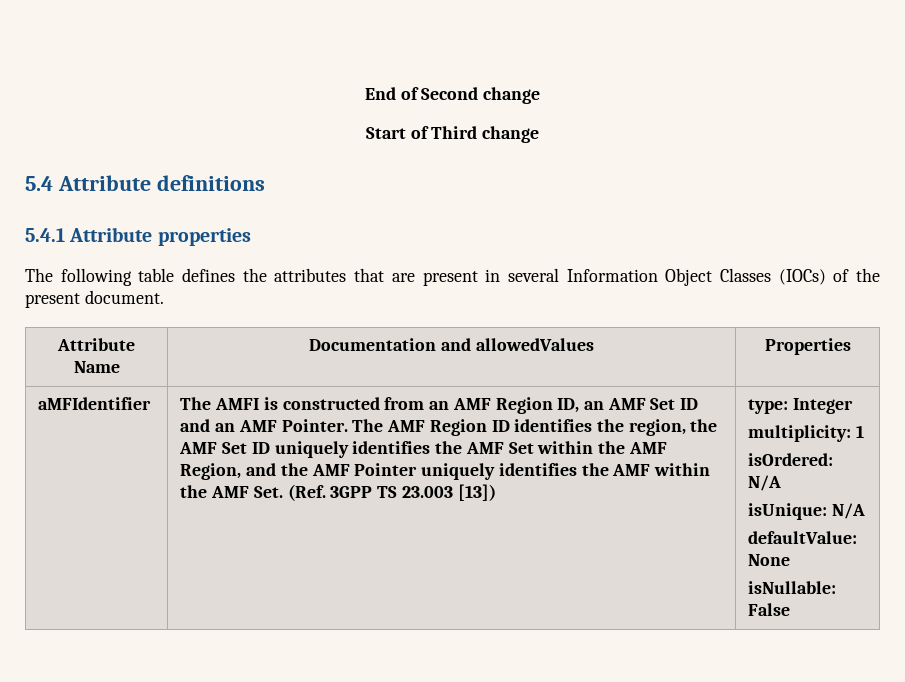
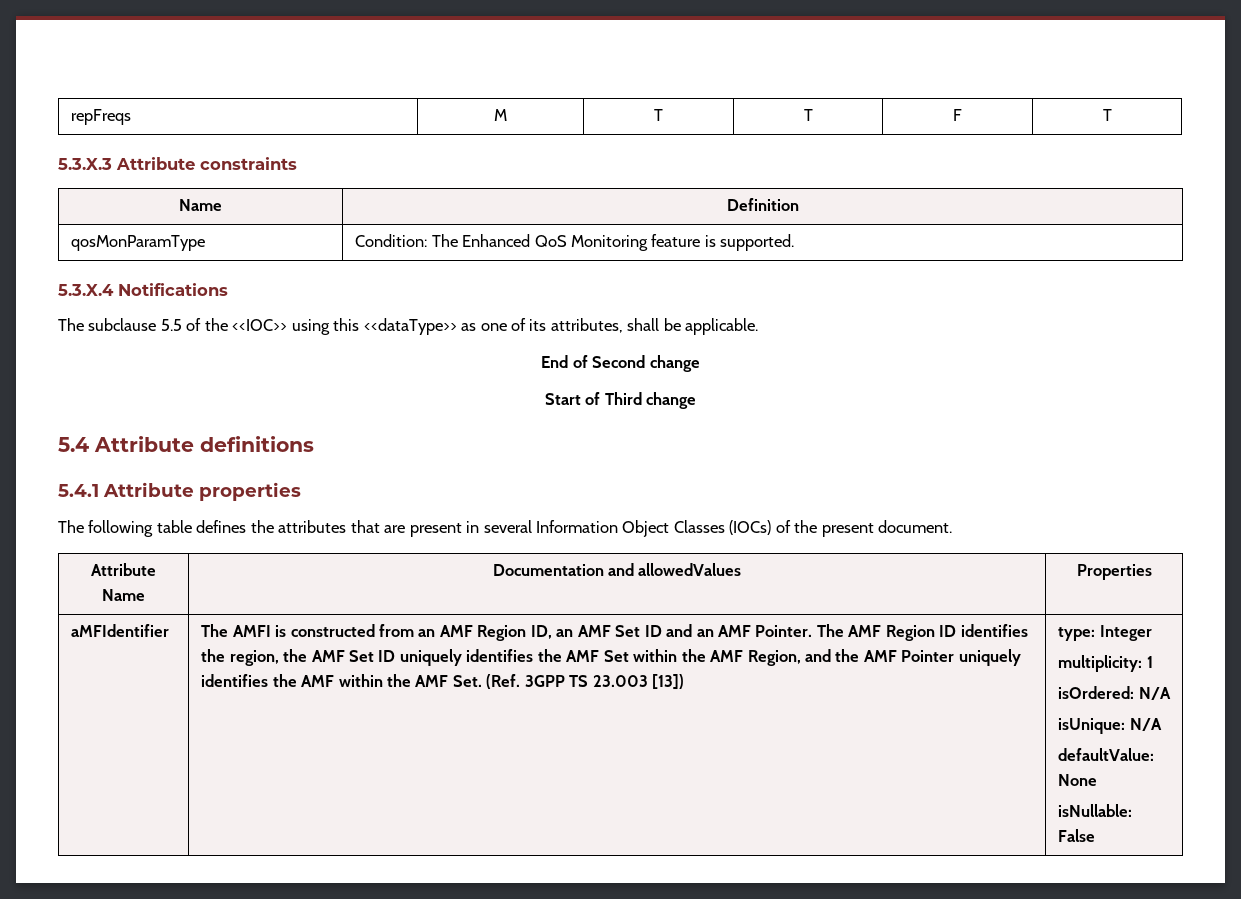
(364, 93) none -> [71,109,132,125] [494,109,507,121] [654,109,663,121] [803,109,813,121] [953,109,962,121] [1102,109,1112,121] [58,157,297,170] [179,199,222,211] [726,198,799,211] [71,235,206,251] [355,234,795,251] [58,283,228,296] [58,318,759,335] repFreqs | M | T | T | F | T // 5.3.X.3 Attribute constraints // Name | Definition // qosMonParamType | Condition: The Enhanced QoS Monitoring feature is supported. // 5.3.X.4 Notifications // The subclause 5.5 of the <<IOC>> using this <<dataType>> as one of its attributes, shall be applicable. //

